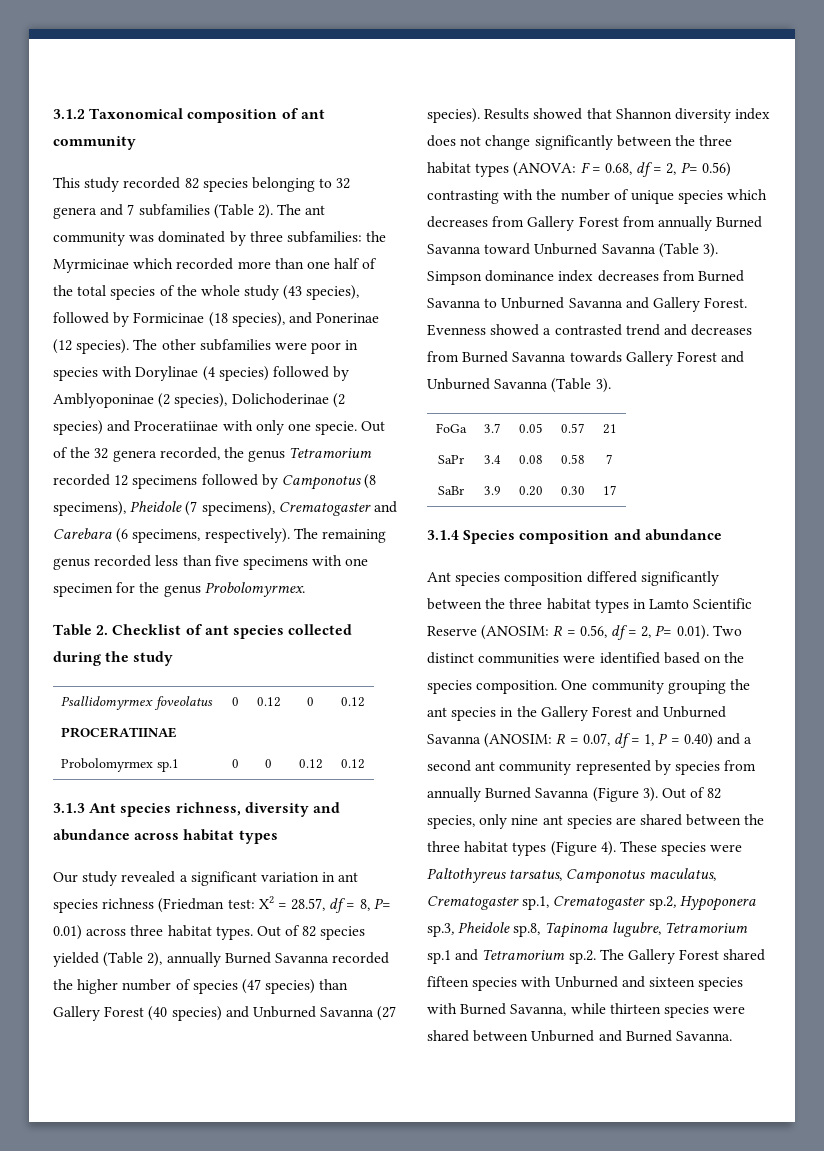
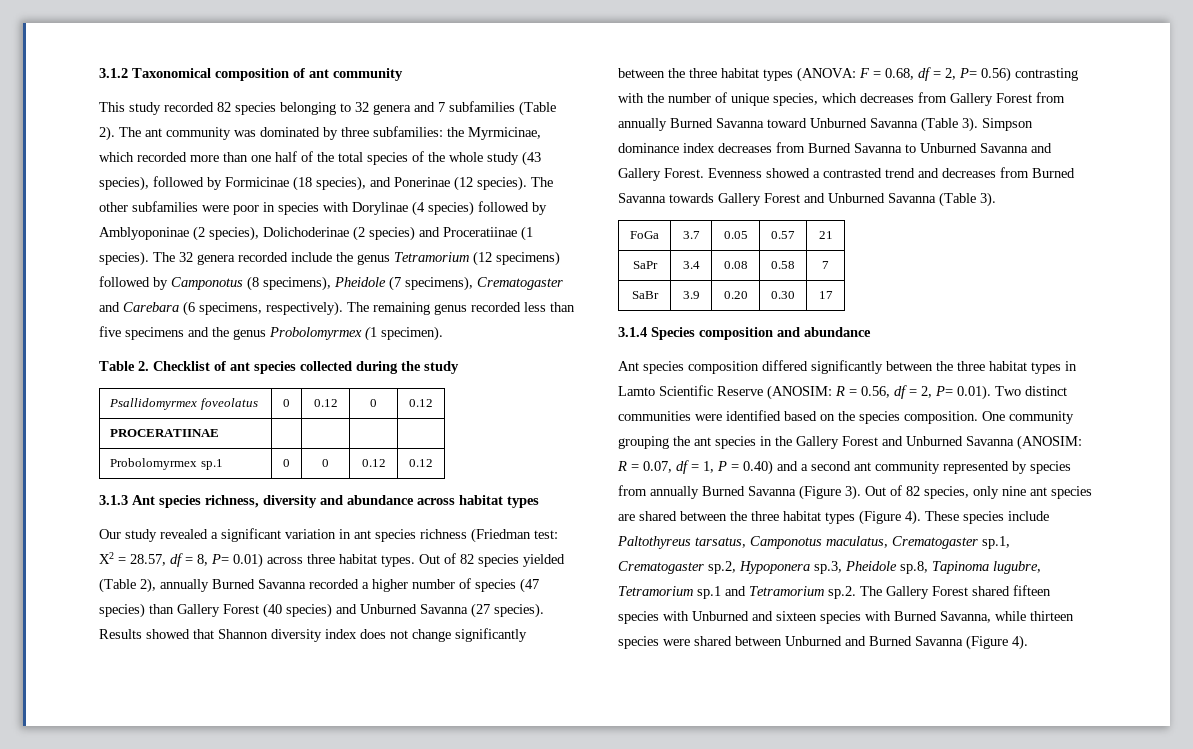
[53,259,129,273] Myrmicinae -> [468,127,541,140] Myrmicinae,
[222,420,386,435] [53,447,373,462] [53,474,198,489] with only one specie. Out of the 32 genera recorded, the genus Tetramorium recorded 12 specimens -> [521,226,533,241] [99,251,560,266] (1 species). The 32 genera recorded include the genus Tetramorium (12 specimens)
[312,555,369,566] [53,582,305,597] with one specimen for the genus Probolomyrmex. -> [188,326,443,341] and the genus Probolomyrmex (1 specimen).
[53,979,73,990] the -> [362,582,369,589] a
[678,190,724,204] species -> [773,93,818,106] species,
[710,844,743,852] were -> [1008,511,1049,521] include
[675,1031,732,1041] Savanna. -> [915,635,1028,650] Savanna (Figure 4).

